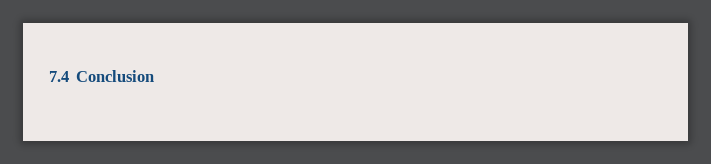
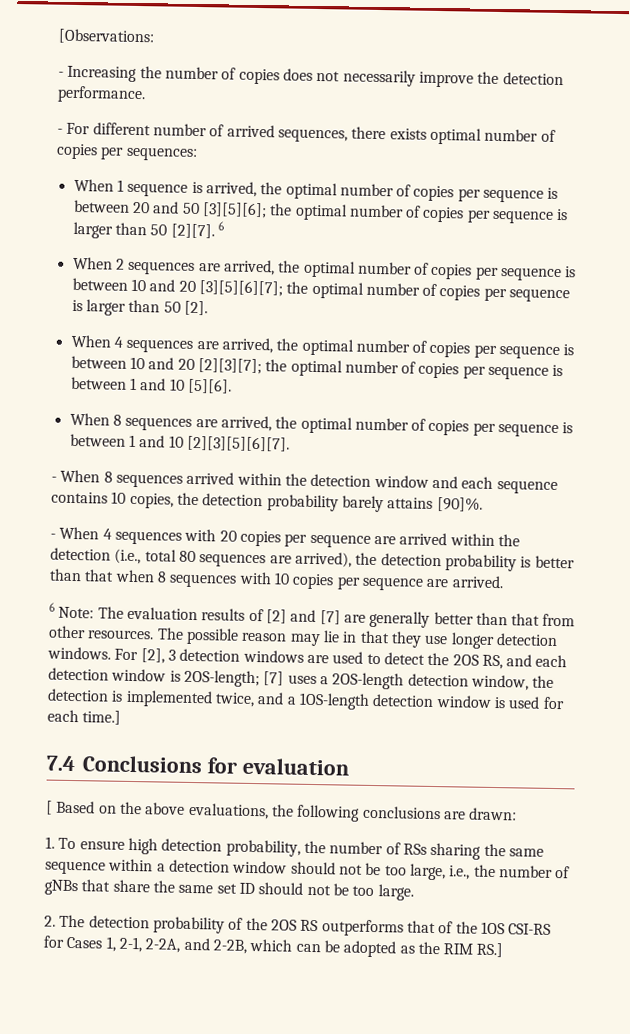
[49,70,154,82] 7.4 Conclusion -> [58,28,155,45] [58,65,564,88] [57,85,146,104] [57,122,556,145] [56,143,198,161] [73,178,559,203] [73,199,569,224] [72,221,224,239] [72,256,577,282] [71,277,571,303] [71,299,208,316] [70,334,575,360] [70,355,564,380] [70,376,232,394] [69,412,574,438] [69,433,290,452] [51,469,558,495] [51,491,483,513] [50,526,520,548] [50,547,575,572] [49,568,504,591] [49,602,576,628] [48,625,558,649] [47,646,568,670] [48,667,555,691] [47,688,565,710] [47,709,122,725] [46,755,349,776] [46,800,518,822] [45,836,544,860] [45,858,571,881] [44,879,414,901] [44,914,552,937] [43,935,504,958] [Observations: // - Increasing the number of copies does not necessarily improve the detection performance. // - For different number of arrived sequences, there exists optimal number of copies per sequences: // When 1 sequence is arrived, the optimal number of copies per sequence is between 20 and 50 [3][5][6]; the optimal number of copies per sequence is larger than 50 [2][7]. 6 // When 2 sequences are arrived, the optimal number of copies per sequence is between 10 and 20 [3][5][6][7]; the optimal number of copies per sequence is larger than 50 [2]. // When 4 sequences are arrived, the optimal number of copies per sequence is between 10 and 20 [2][3][7]; the optimal number of copies per sequence is between 1 and 10 [5][6]. // When 8 sequences are arrived, the optimal number of copies per sequence is between 1 and 10 [2][3][5][6][7]. // - When 8 sequences arrived within the detection window and each sequence contains 10 copies, the detection probability barely attains [90]%. // - When 4 sequences with 20 copies per sequence are arrived within the detection (i.e., total 80 sequences are arrived), the detection probability is better than that when 8 sequences with 10 copies per sequence are arrived. // 6 Note: The evaluation results of [2] and [7] are generally better than that from other resources. The possible reason may lie in that they use longer detection windows. For [2], 3 detection windows are used to detect the 2OS RS, and each detection window is 2OS-length; [7] uses a 2OS-length detection window, the detection is implemented twice, and a 1OS-length detection window is used for each time.] // 7.4 Conclusions for evaluation // [ Based on the above evaluations, the following conclusions are drawn: // 1. To ensure high detection probability, the number of RSs sharing the same sequence within a detection window should not be too large, i.e., the number of gNBs that share the same set ID should not be too large. // 2. The detection probability of the 2OS RS outperforms that of the 1OS CSI-RS for Cases 1, 2-1, 2-2A, and 2-2B, which can be adopted as the RIM RS.]

